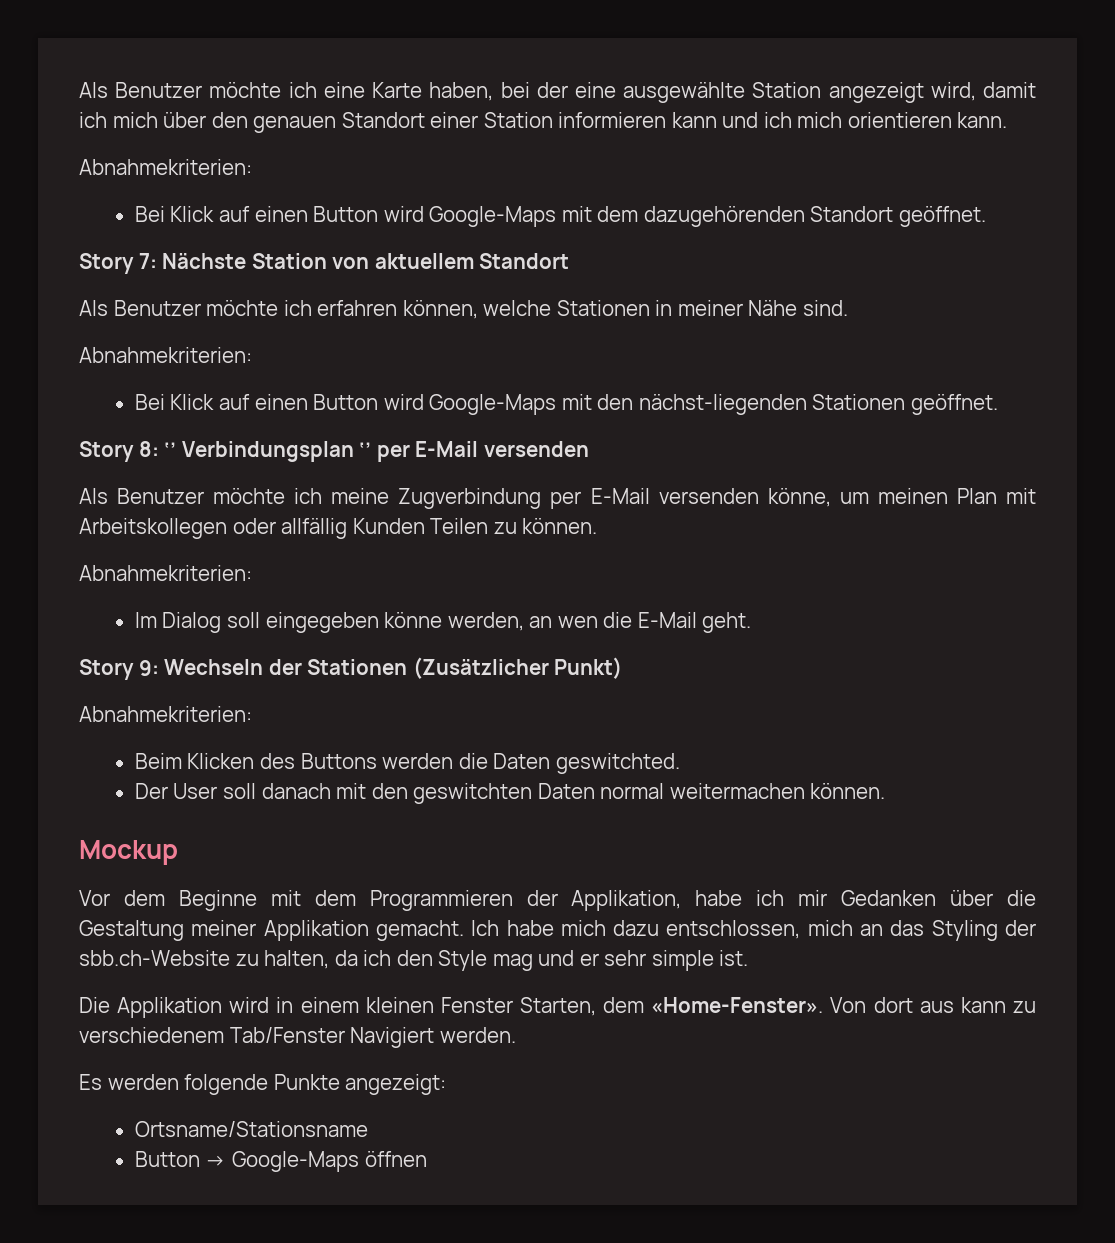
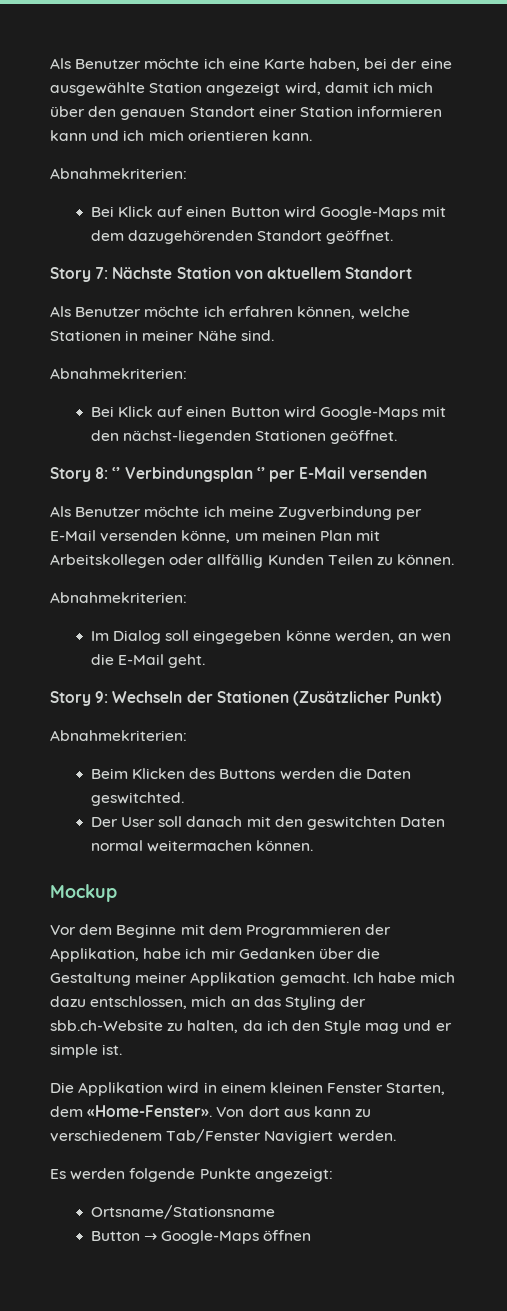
[604,950,647,966] sehr -> (452, 1027) none

